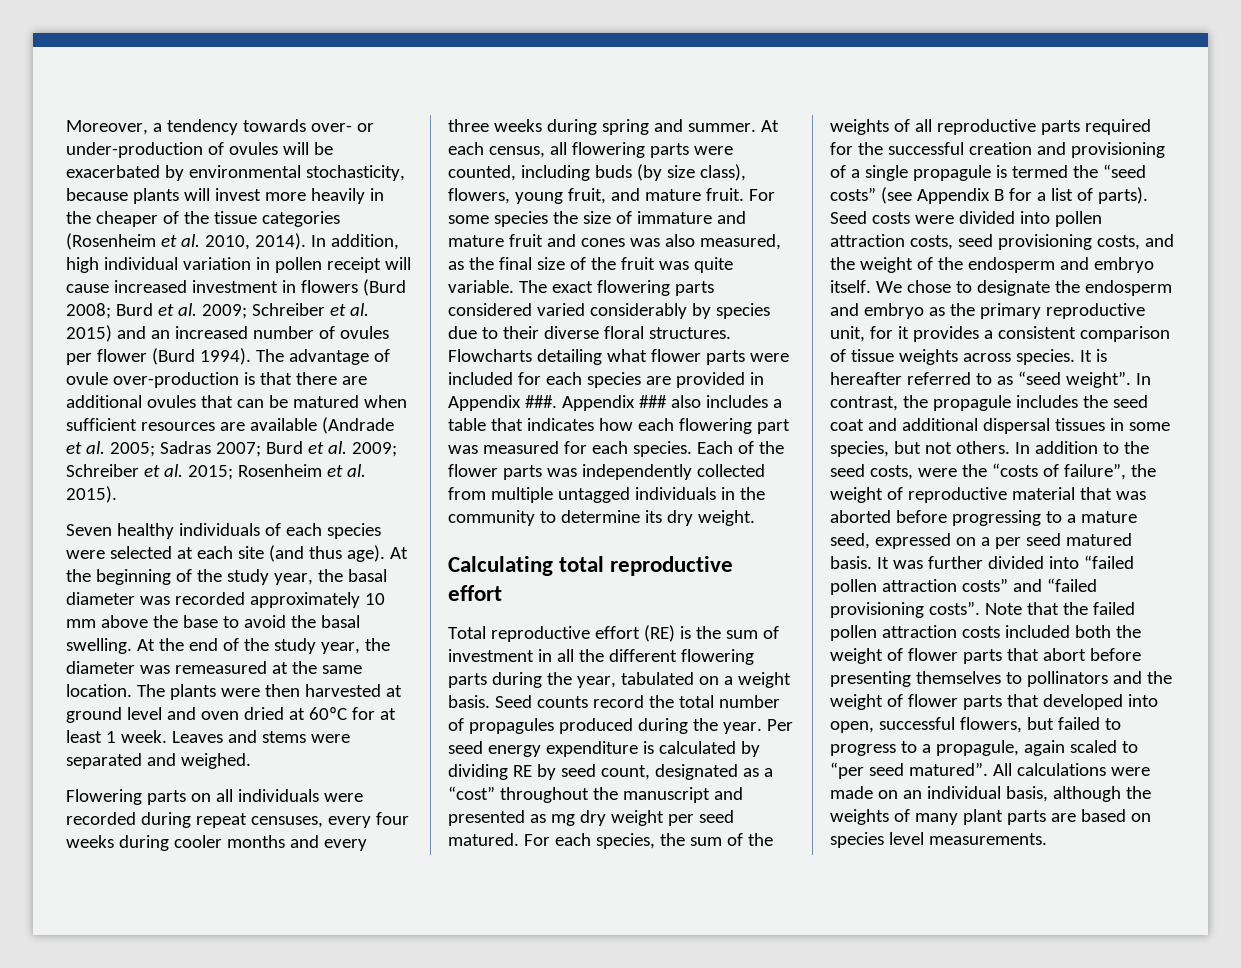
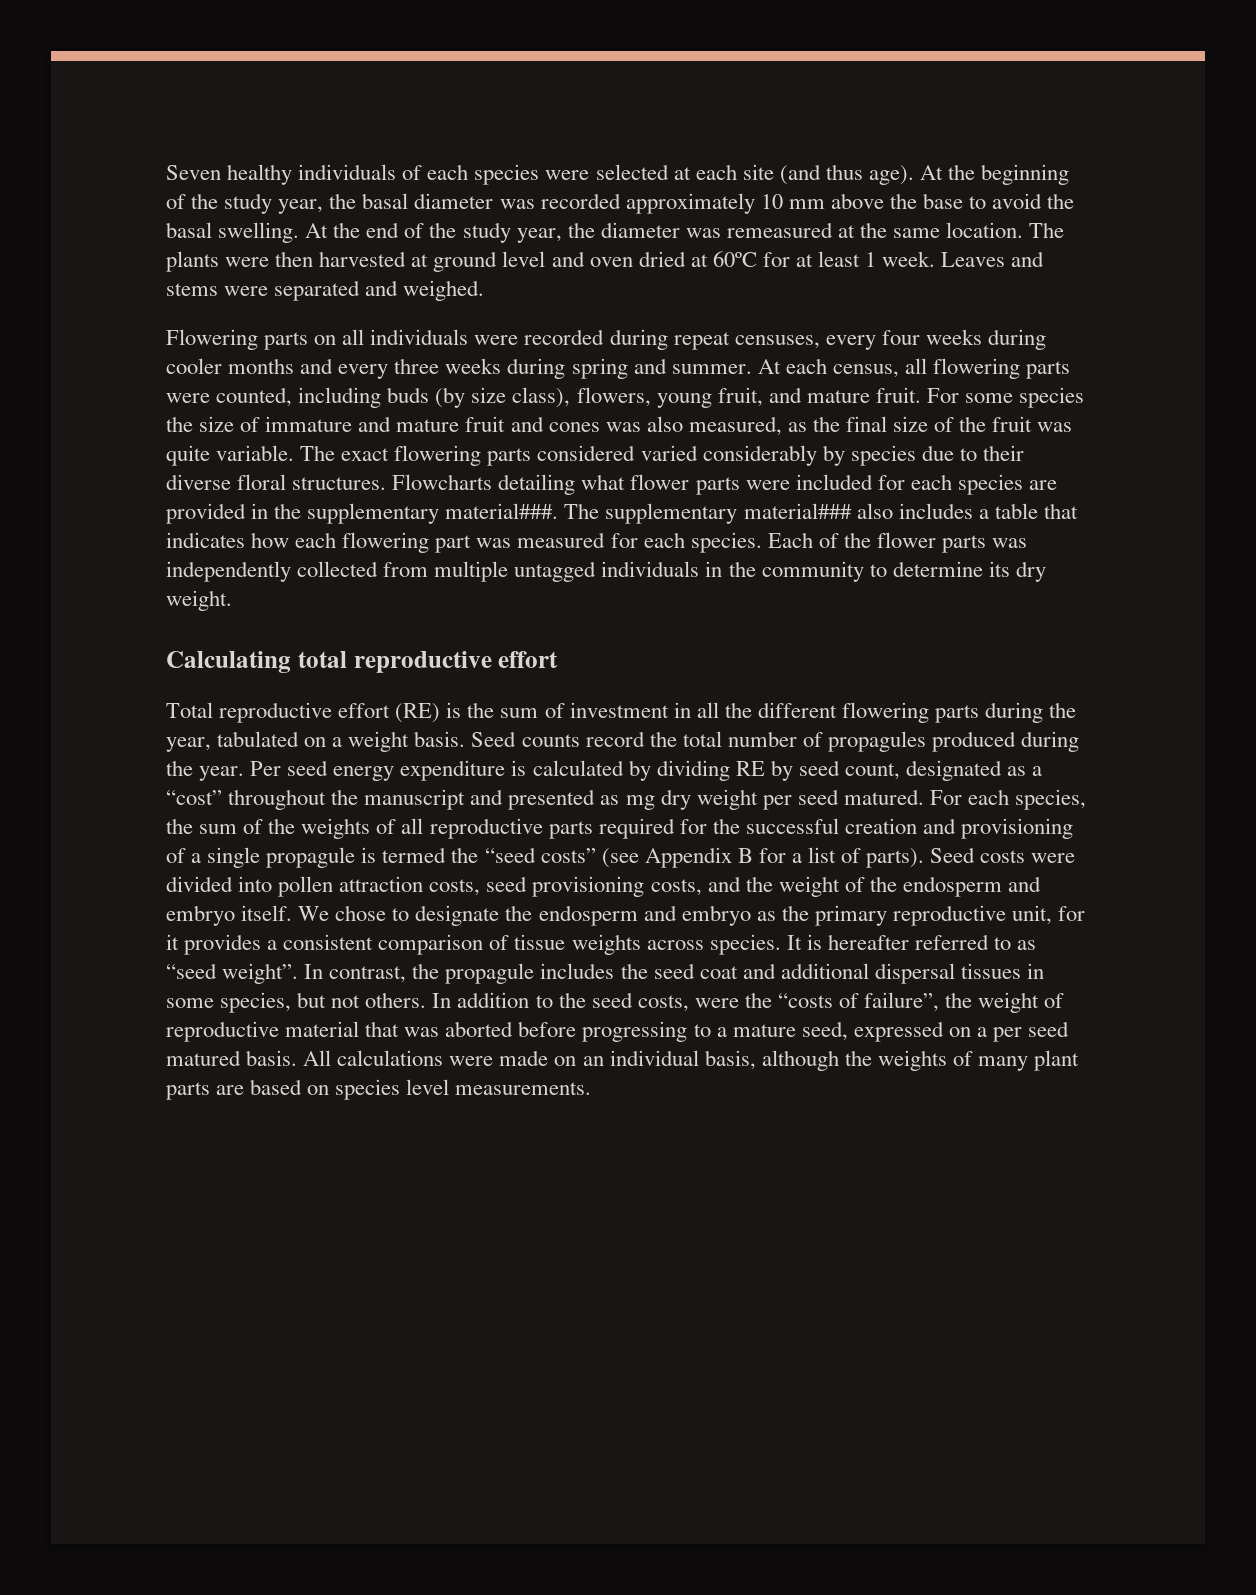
[66,119,374,135] [66,142,333,158] [66,165,405,181] [66,188,384,204] [66,211,340,227] [66,233,399,250] [66,257,411,273] [66,279,406,296] [66,303,369,319] [66,325,389,342] [66,348,390,365] [66,372,367,388] [66,395,407,408] [66,417,394,434] [66,441,397,457] [66,464,366,480] [66,486,117,503] Moreover, a tendency towards over- or under-production of ovules will be exacerbated by environmental stochasticity, because plants will invest more heavily in the cheaper of the tissue categories (Rosenheim et al. 2010, 2014). In addition, high individual variation in pollen receipt will cause increased investment in flowers (Burd 2008; Burd et al. 2009; Schreiber et al. 2015) and an increased number of ovules per flower (Burd 1994). The advantage of ovule over-production is that there are additional ovules that can be matured when sufficient resources are available (Andrade et al. 2005; Sadras 2007; Burd et al. 2009; Schreiber et al. 2015; Rosenheim et al. 2015). // -> (166, 172) none
[448,395,667,411] Appendix ###. Appendix ### -> [274,503,852,524] the supplementary material###. The supplementary material###
[876,555,1134,569] [830,578,1097,595] [830,601,1135,618] [830,625,1141,641] [830,648,1141,664] [830,671,1172,687] [830,694,1158,710] [830,717,1121,733] [830,740,1138,756] [830,762,988,779] It was further divided into “failed pollen attraction costs” and “failed provisioning costs”. Note that the failed pollen attraction costs included both the weight of flower parts that abort before presenting themselves to pollinators and the weight of flower parts that developed into open, successful flowers, but failed to progress to a propagule, again scaled to “per seed matured”. -> (298, 1058) none

